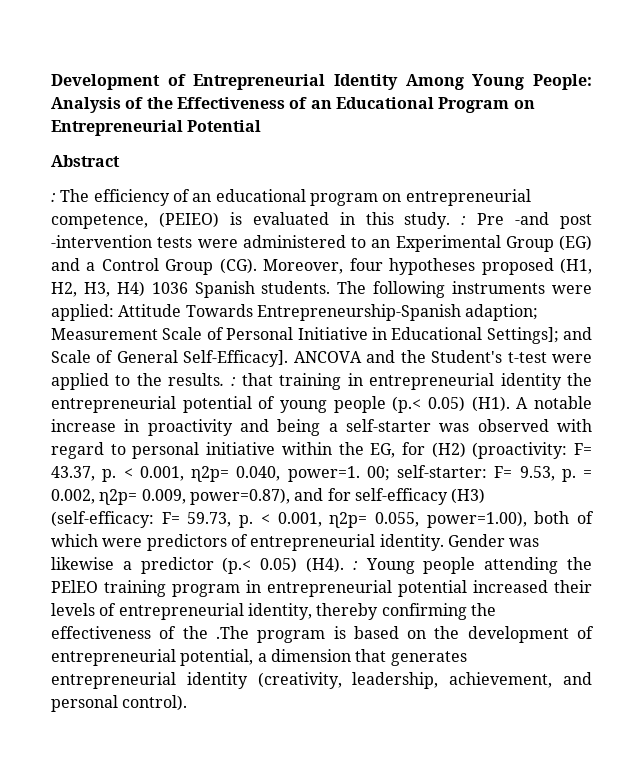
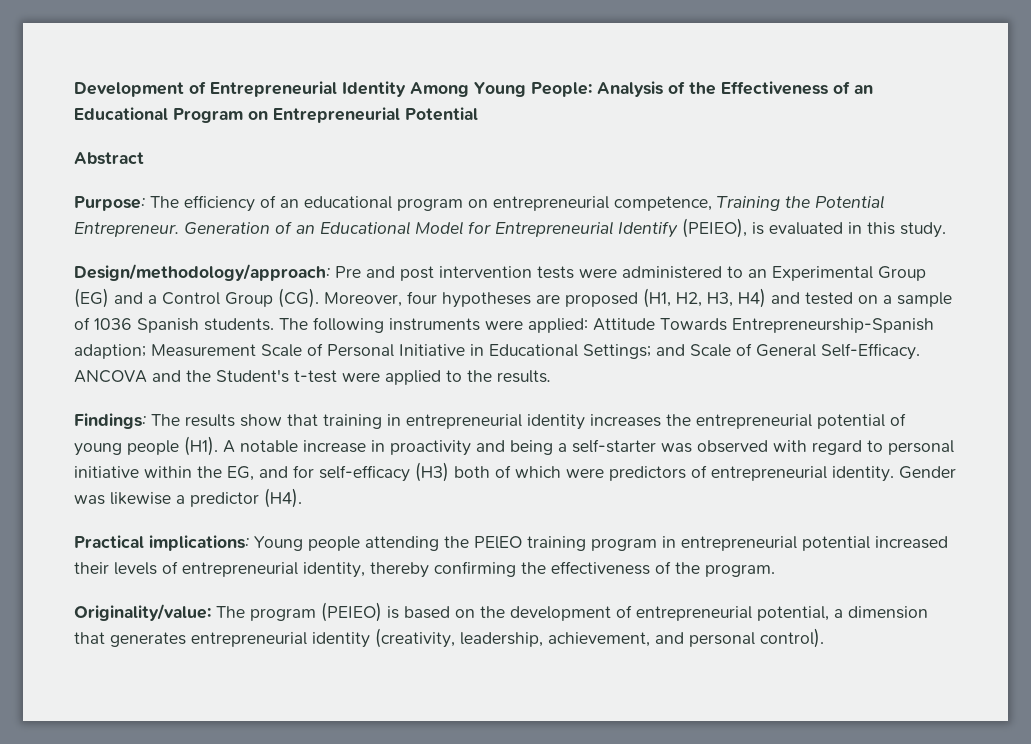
[51,193,56,202] : -> [74,196,145,211] Purpose:
[158,212,219,228] (PEIEO) -> [717,195,884,211] [74,218,747,238] Training the Potential Entrepreneur. Generation of an Educational Model for Entrepreneurial Identify (PEIEO),
[461,212,592,229] [51,235,152,248] : Pre -and post -intervention -> [74,264,532,281] // Design/methodology/approach: Pre and post intervention
(476, 266) none -> [536,294,560,304] are
(145, 289) none -> [771,292,952,307] [74,317,90,330] and tested on a sample of
[486,327,559,344] Settings]; -> [583,344,651,359] Settings;
[183,350,289,367] Self-Efficacy]. -> [821,343,920,360] Self-Efficacy.
[230,377,236,386] : -> [74,413,282,429] // Findings: The results show
(562, 381) none -> [590,414,661,427] increases
[392,396,466,413] (p.< 0.05) -> (179, 447) none
[401,442,592,459] [51,465,592,482] [51,488,486,505] [51,511,527,528] for (H2) (proactivity: F= 43.37, p. < 0.001, ɳ2p= 0.040, power=1. 00; self-starter: F= 9.53, p. = 0.002, ɳ2p= 0.009, power=0.87), and for self-efficacy (H3) (self-efficacy: F= 59.73, p. < 0.001, ɳ2p= 0.055, power=1.00), -> [259,462,449,482] and for self-efficacy (H3)
[222,557,298,574] (p.< 0.05) -> (259, 499) none
[352,561,358,570] : -> [74,535,249,551] // Practical implications:
[215,626,326,643] .The program -> [705,564,775,577] [74,602,382,622] program. // Originality/value: The program (PEIEO)

